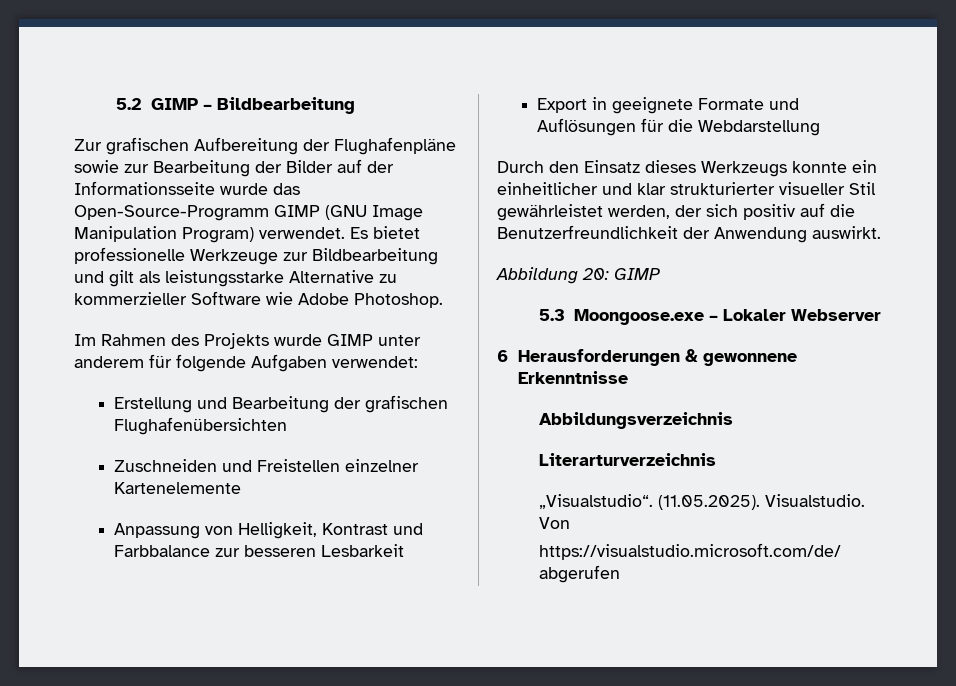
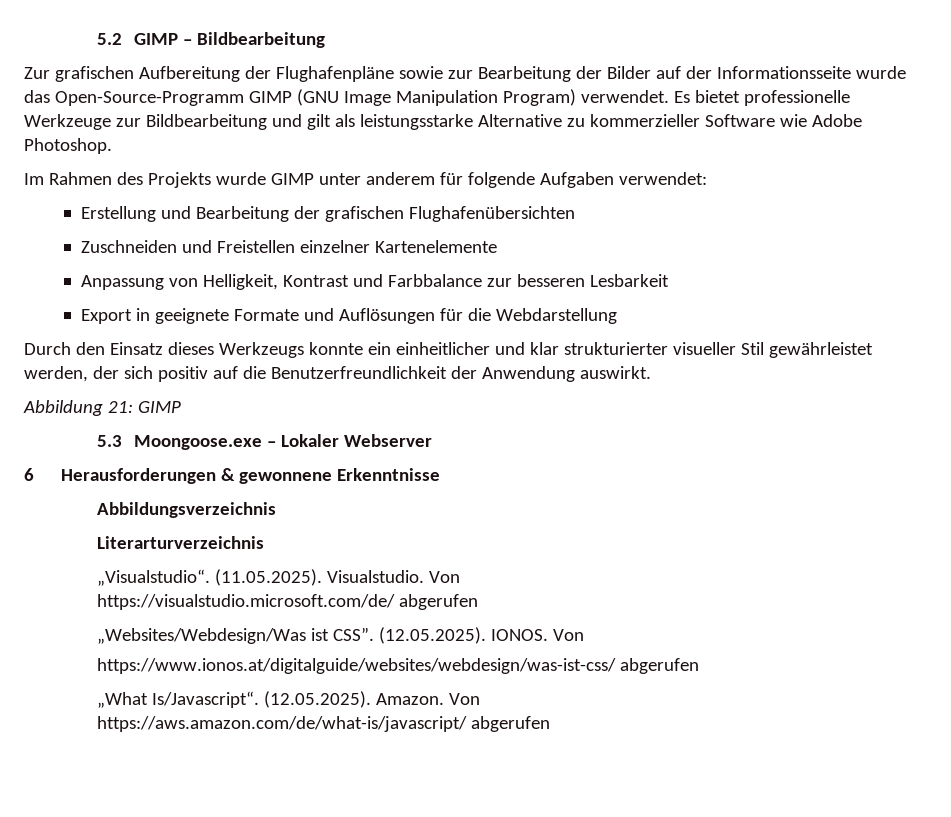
[582,268,609,280] 20: -> [107,401,133,413] 21:
(621, 574) none -> [97,627,585,644] [97,658,700,674] [97,691,481,708] [97,716,551,732] // „Websites/Webdesign/Was ist CSS”. (12.05.2025). IONOS. Von // https://www.ionos.at/digitalguide/websites/webdesign/was-ist-css/ abgerufen // „What Is/Javascript“. (12.05.2025). Amazon. Von // https://aws.amazon.com/de/what-is/javascript/ abgerufen

